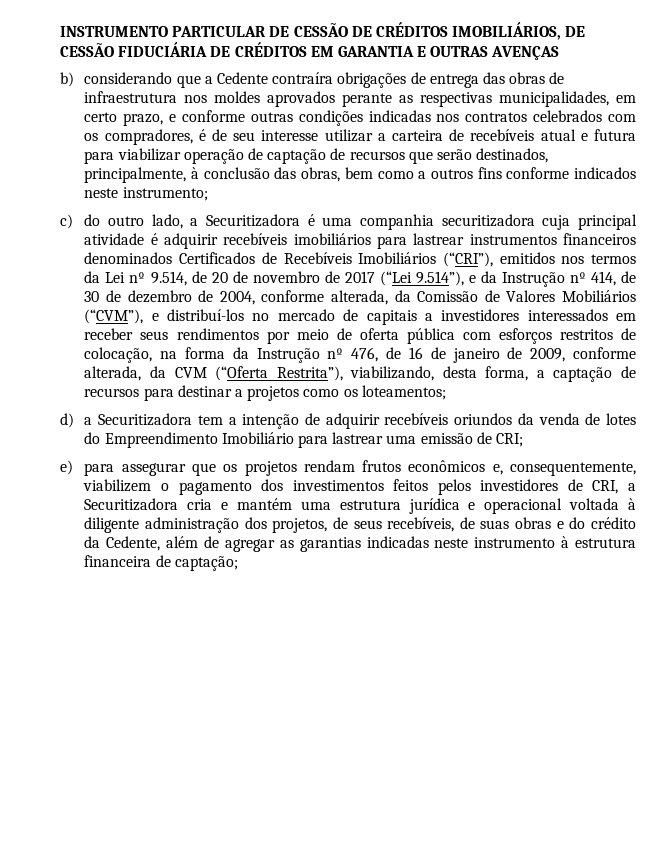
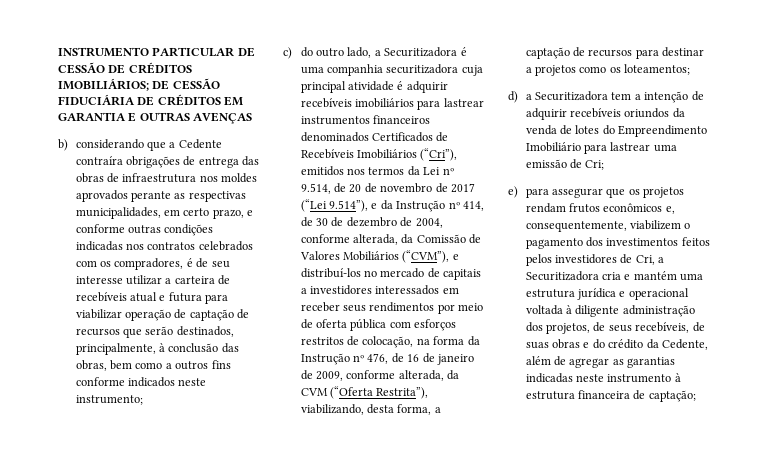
[452,22,562,40] IMOBILIÁRIOS, -> [58,78,149,91] IMOBILIÁRIOS;
[442,252,493,267] (“CRI”), -> [420,148,458,161] (“Cri”),
[495,433,523,447] CRI; -> [585,160,605,170] Cri;
[592,480,619,494] CRI, -> [635,255,655,265] Cri,

